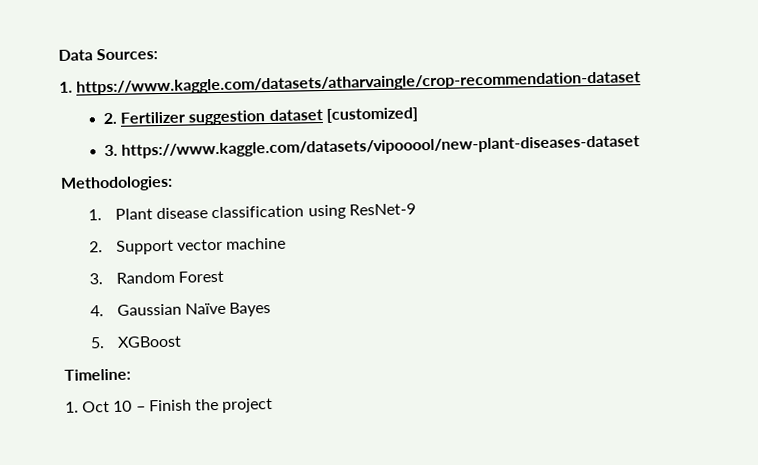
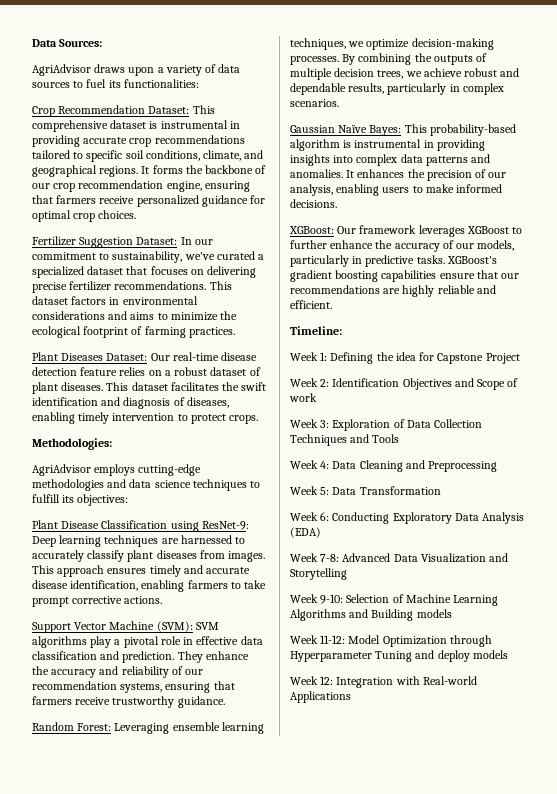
[59,71,642,96] [103,107,418,126] [104,135,641,159] [60,175,173,192] [87,203,416,221] [88,237,287,255] [88,270,225,285] [89,302,272,317] [89,335,182,349] [64,368,131,381] [65,397,274,413] 1. https://www.kaggle.com/datasets/atharvaingle/crop-recommendation-dataset // 2. Fertilizer suggestion dataset [customized] // 3. https://www.kaggle.com/datasets/vipooool/new-plant-diseases-dataset // Methodologies: // 1. Plant disease classification using ResNet-9 // 2. Support vector machine // 3. Random Forest // 4. Gaussian Naïve Bayes // 5. XGBoost // Timeline: // 1. Oct 10 – Finish the project -> [32,64,241,76] [32,79,199,88] [32,105,215,117] [32,120,240,132] [32,135,245,147] [32,150,264,162] [32,165,267,177] [32,180,250,192] [32,195,266,207] [32,210,137,222] [32,236,213,248] [32,251,265,263] [32,266,257,278] [32,281,232,293] [32,296,198,305] [32,311,238,321] [32,326,235,338] [32,352,258,361] [32,367,261,376] [32,382,267,394] [32,397,229,409] [32,412,259,424] [32,438,112,450] [32,464,202,476] [32,479,261,491] [32,494,129,506] [32,520,249,532] [32,535,246,547] [32,550,266,562] [32,565,251,577] [32,580,267,592] [32,596,163,607] [32,621,219,633] [32,636,263,648] [32,651,249,663] [32,666,204,678] [32,681,235,693] [32,696,225,708] [32,722,264,734] [290,38,494,50] [290,53,488,65] [290,68,520,80] [290,83,504,95] [290,99,339,107] [290,124,516,136] [290,139,485,151] [290,154,491,166] [290,169,507,181] [290,184,503,196] [290,199,337,208] [289,225,523,237] [290,240,515,252] [290,255,497,267] [290,270,520,282] [290,285,496,297] [290,300,332,309] [290,326,342,335] [290,352,520,364] [290,378,519,390] [289,393,317,402] [290,419,483,431] [290,434,400,446] [290,460,498,472] [290,486,441,495] [290,512,525,524] [290,527,321,538] [290,553,509,563] [290,568,347,580] [290,594,499,606] [290,609,452,621] [290,635,492,647] [290,650,508,662] [290,676,477,688] [290,691,351,703] AgriAdvisor draws upon a variety of data sources to fuel its functionalities: // Crop Recommendation Dataset: This comprehensive dataset is instrumental in providing accurate crop recommendations tailored to specific soil conditions, climate, and geographical regions. It forms the backbone of our crop recommendation engine, ensuring that farmers receive personalized guidance for optimal crop choices. // Fertilizer Suggestion Dataset: In our commitment to sustainability, we've curated a specialized dataset that focuses on delivering precise fertilizer recommendations. This dataset factors in environmental considerations and aims to minimize the ecological footprint of farming practices. // Plant Diseases Dataset: Our real-time disease detection feature relies on a robust dataset of plant diseases. This dataset facilitates the swift identification and diagnosis of diseases, enabling timely intervention to protect crops. // Methodologies: // AgriAdvisor employs cutting-edge methodologies and data science techniques to fulfill its objectives: // Plant Disease Classification using ResNet-9: Deep learning techniques are harnessed to accurately classify plant diseases from images. This approach ensures timely and accurate disease identification, enabling farmers to take prompt corrective actions. // Support Vector Machine (SVM): SVM algorithms play a pivotal role in effective data classification and prediction. They enhance the accuracy and reliability of our recommendation systems, ensuring that farmers receive trustworthy guidance. // Random Forest: Leveraging ensemble learning techniques, we optimize decision-making processes. By combining the outputs of multiple decision trees, we achieve robust and dependable results, particularly in complex scenarios. // Gaussian Naïve Bayes: This probability-based algorithm is instrumental in providing insights into complex data patterns and anomalies. It enhances the precision of our analysis, enabling users to make informed decisions. // XGBoost: Our framework leverages XGBoost to further enhance the accuracy of our models, particularly in predictive tasks. XGBoost's gradient boosting capabilities ensure that our recommendations are highly reliable and efficient. // Timeline: // Week 1: Defining the idea for Capstone Project // Week 2: Identification Objectives and Scope of work // Week 3: Exploration of Data Collection Techniques and Tools // Week 4: Data Cleaning and Preprocessing // Week 5: Data Transformation // Week 6: Conducting Exploratory Data Analysis (EDA) // Week 7-8: Advanced Data Visualization and Storytelling // Week 9-10: Selection of Machine Learning Algorithms and Building models // Week 11-12: Model Optimization through Hyperparameter Tuning and deploy models // Week 12: Integration with Real-world Applications

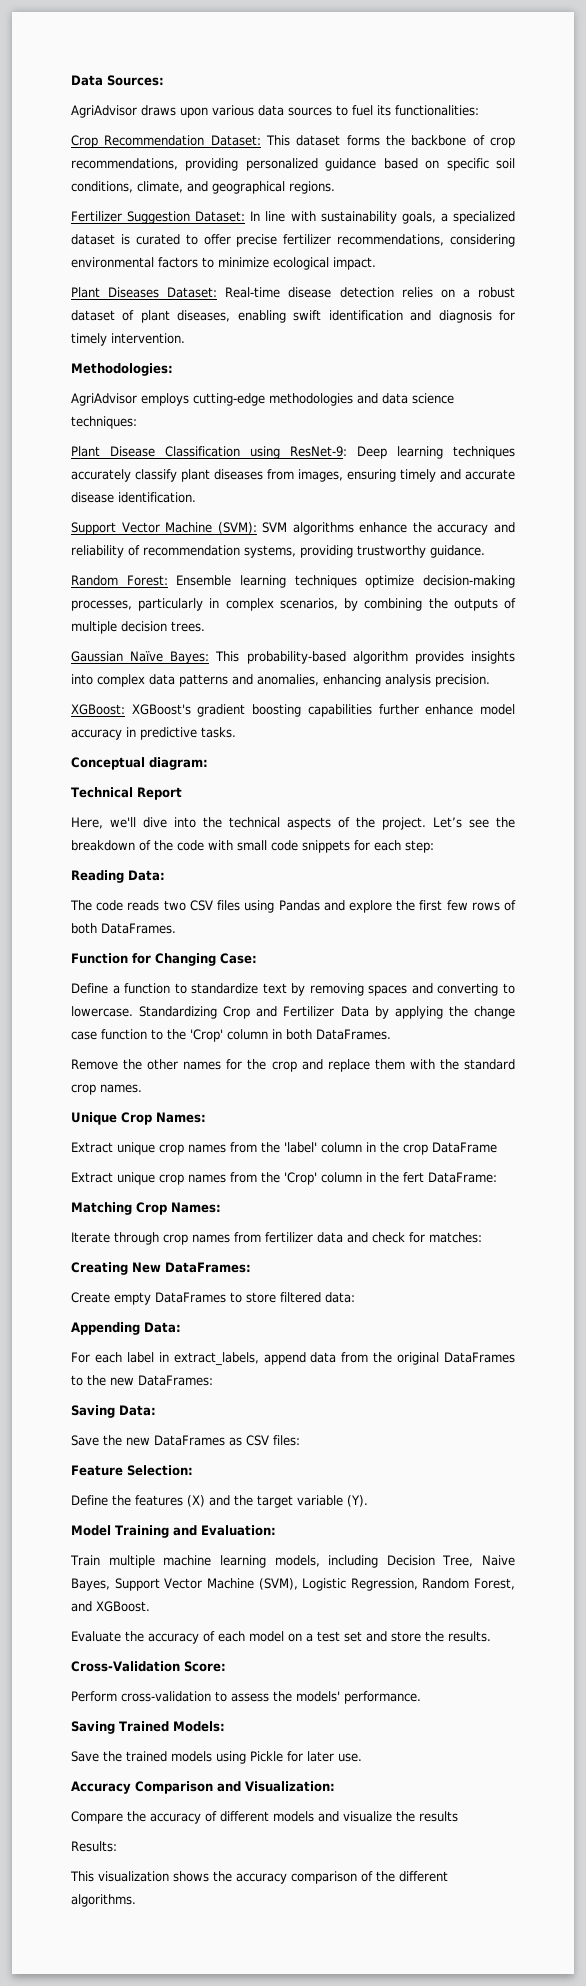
[157,64,217,76] a variety of -> [212,105,254,116] various
[32,120,240,132] [32,135,245,147] [32,150,84,159] comprehensive dataset is instrumental in providing accurate crop recommendations tailored to -> [296,135,515,148] [71,158,440,171] dataset forms the backbone of crop recommendations, providing personalized guidance based on
[141,165,267,174] [32,180,250,192] [32,195,266,207] [32,210,137,222] [32,236,213,248] [32,251,265,263] [32,266,257,278] [32,281,232,293] [32,296,198,305] [32,311,238,321] [32,326,235,338] It forms the backbone of our crop recommendation engine, ensuring that farmers receive personalized guidance for optimal crop choices. // Fertilizer Suggestion Dataset: In our commitment to sustainability, we've curated a specialized dataset that focuses on delivering precise fertilizer recommendations. This dataset factors in environmental considerations and aims to minimize the ecological footprint of farming practices. -> [71,211,515,224] [71,234,515,247] [71,257,376,270] // Fertilizer Suggestion Dataset: In line with sustainability goals, a specialized dataset is curated to offer precise fertilizer recommendations, considering environmental factors to minimize ecological impact.
[150,352,219,361] Our real-time -> [225,287,281,298] Real-time
[80,367,118,376] feature -> (394, 292) none
[61,382,267,391] [32,397,229,409] [32,412,259,424] diseases. This dataset facilitates the swift identification and diagnosis of diseases, enabling timely intervention to protect crops. -> [177,310,515,323] [71,333,185,346] diseases, enabling swift identification and diagnosis for timely intervention.
[192,479,261,491] [32,494,129,506] techniques to fulfill its objectives: -> [71,416,137,429] techniques:
[161,535,246,544] are harnessed to -> (515, 452) none
[228,551,266,562] [32,565,251,577] [32,580,267,592] [32,596,163,607] images. This approach ensures timely and accurate disease identification, enabling farmers to take prompt corrective actions. -> [298,469,515,482] [71,492,196,503] images, ensuring timely and accurate disease identification.
[90,636,263,648] [32,651,203,663] play a pivotal role in effective data classification and prediction. They -> (354, 528) none
[185,669,204,675] our -> (140, 550) none
[165,681,235,693] [32,696,111,705] ensuring that farmers receive -> [300,545,353,558] providing
[114,722,264,734] [290,38,494,50] [290,54,356,65] Leveraging ensemble learning techniques, we optimize decision-making processes. By -> [176,575,515,588] [71,598,359,611] Ensemble learning techniques optimize decision-making processes, particularly in complex scenarios, by
[377,68,520,79] [290,83,504,95] [290,99,339,107] trees, we achieve robust and dependable results, particularly in complex scenarios. -> [171,621,205,632] trees.
[343,139,485,151] is instrumental in providing -> [414,651,464,664] provides
[290,169,507,181] [290,184,503,196] [290,199,337,208] [289,225,523,237] [290,240,515,252] [290,255,497,267] [290,270,520,282] [290,285,496,297] [290,300,332,309] [290,326,342,335] [290,352,520,364] [290,378,519,390] [289,393,317,402] [290,419,483,431] [290,434,400,446] [290,460,498,472] [290,486,441,495] [290,512,525,524] [290,527,321,538] [290,553,509,563] [290,568,347,580] [290,594,499,606] [290,609,452,621] [290,635,492,647] [290,650,508,662] [290,676,477,688] [290,691,351,703] anomalies. It enhances the precision of our analysis, enabling users to make informed decisions. // XGBoost: Our framework leverages XGBoost to further enhance the accuracy of our models, particularly in predictive tasks. XGBoost's gradient boosting capabilities ensure that our recommendations are highly reliable and efficient. // Timeline: // Week 1: Defining the idea for Capstone Project // Week 2: Identification Objectives and Scope of work // Week 3: Exploration of Data Collection Techniques and Tools // Week 4: Data Cleaning and Preprocessing // Week 5: Data Transformation // Week 6: Conducting Exploratory Data Analysis (EDA) // Week 7-8: Advanced Data Visualization and Storytelling // Week 9-10: Selection of Machine Learning Algorithms and Building models // Week 11-12: Model Optimization through Hyperparameter Tuning and deploy models // Week 12: Integration with Real-world Applications -> [257,674,490,687] [71,704,515,717] [71,727,236,740] [71,757,208,770] [71,787,182,800] [71,817,515,830] [71,840,434,853] [71,870,165,883] [70,900,516,913] [71,923,176,934] [71,953,257,966] [71,983,515,996] [71,1006,515,1019] [71,1029,391,1042] [71,1059,515,1072] [71,1084,142,1095] [71,1112,206,1125] [71,1142,497,1155] [71,1172,497,1185] [71,1202,221,1215] [71,1232,482,1245] [71,1262,251,1275] [71,1292,355,1305] [71,1322,181,1335] [71,1352,515,1366] [71,1375,213,1386] [71,1405,156,1418] [71,1435,300,1446] [71,1465,193,1476] [71,1495,368,1508] [71,1525,276,1538] [70,1555,515,1568] [71,1578,515,1591] [71,1601,150,1612] [71,1631,491,1644] [71,1661,226,1672] [71,1691,421,1704] [71,1721,225,1734] [71,1751,362,1764] [71,1781,335,1794] [71,1811,458,1824] [71,1841,117,1852] [70,1871,448,1884] [71,1894,136,1907] anomalies, enhancing analysis precision. // XGBoost: XGBoost's gradient boosting capabilities further enhance model accuracy in predictive tasks. // Conceptual diagram: // Technical Report // Here, we'll dive into the technical aspects of the project. Let’s see the breakdown of the code with small code snippets for each step: // Reading Data: // The code reads two CSV files using Pandas and explore the first few rows of both DataFrames. // Function for Changing Case: // Define a function to standardize text by removing spaces and converting to lowercase. Standardizing Crop and Fertilizer Data by applying the change case function to the 'Crop' column in both DataFrames. // Remove the other names for the crop and replace them with the standard crop names. // Unique Crop Names: // Extract unique crop names from the 'label' column in the crop DataFrame // Extract unique crop names from the 'Crop' column in the fert DataFrame: // Matching Crop Names: // Iterate through crop names from fertilizer data and check for matches: // Creating New DataFrames: // Create empty DataFrames to store filtered data: // Appending Data: // For each label in extract_labels, append data from the original DataFrames to the new DataFrames: // Saving Data: // Save the new DataFrames as CSV files: // Feature Selection: // Define the features (X) and the target variable (Y). // Model Training and Evaluation: // Train multiple machine learning models, including Decision Tree, Naive Bayes, Support Vector Machine (SVM), Logistic Regression, Random Forest, and XGBoost. // Evaluate the accuracy of each model on a test set and store the results. // Cross-Validation Score: // Perform cross-validation to assess the models' performance. // Saving Trained Models: // Save the trained models using Pickle for later use. // Accuracy Comparison and Visualization: // Compare the accuracy of different models and visualize the results // Results: // This visualization shows the accuracy comparison of the different algorithms.

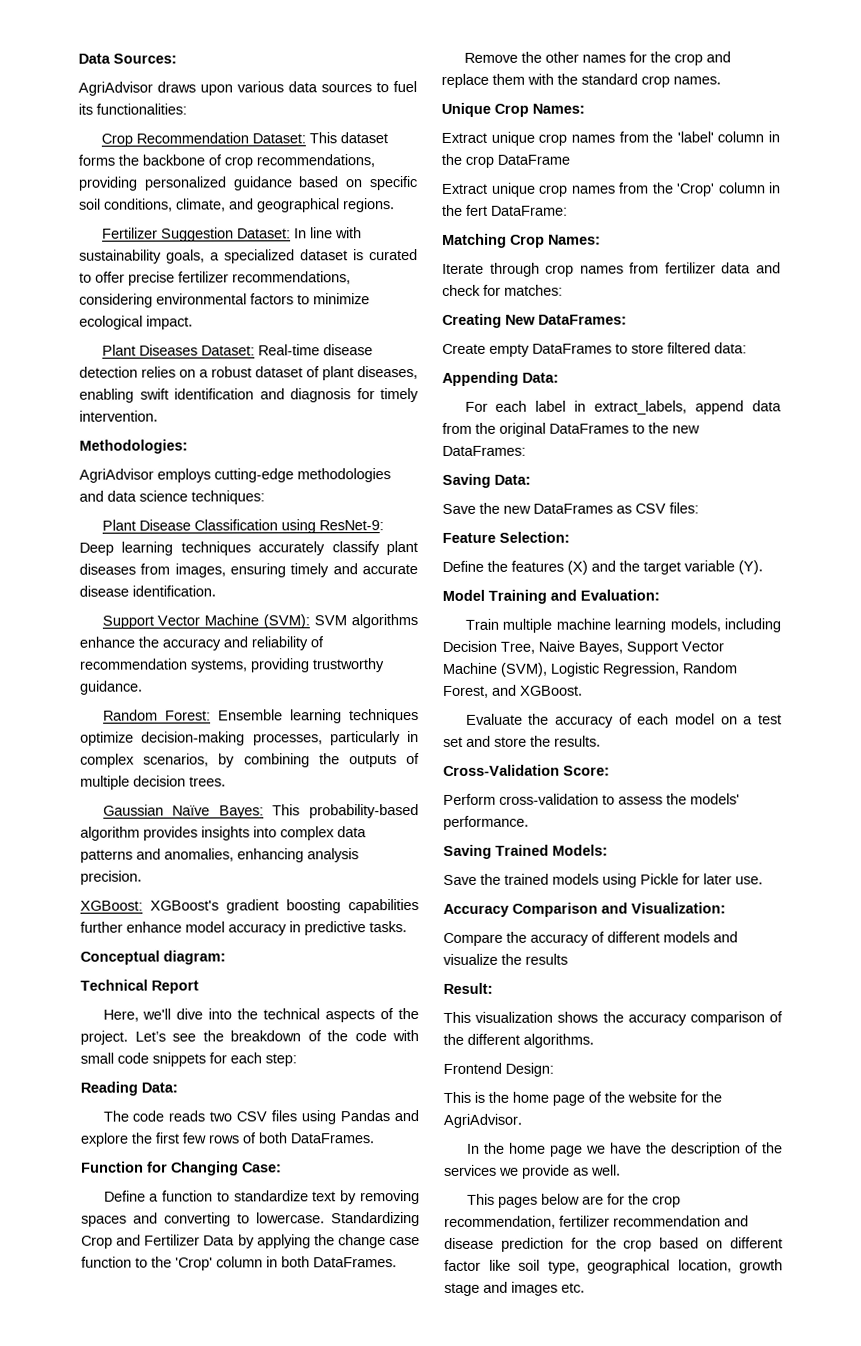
[71,1841,117,1852] Results: -> [443,982,493,994] Result:
(136, 1900) none -> [443,1062,554,1077] [443,1091,722,1106] [443,1113,522,1128] [465,1142,783,1157] [444,1164,621,1179] [466,1193,681,1208] [444,1215,749,1229] [444,1237,783,1252] [444,1259,783,1274] [444,1281,585,1296] // Frontend Design: // This is the home page of the website for the AgriAdvisor. // In the home page we have the description of the services we provide as well. // This pages below are for the crop recommendation, fertilizer recommendation and disease prediction for the crop based on different factor like soil type, geographical location, growth stage and images etc.

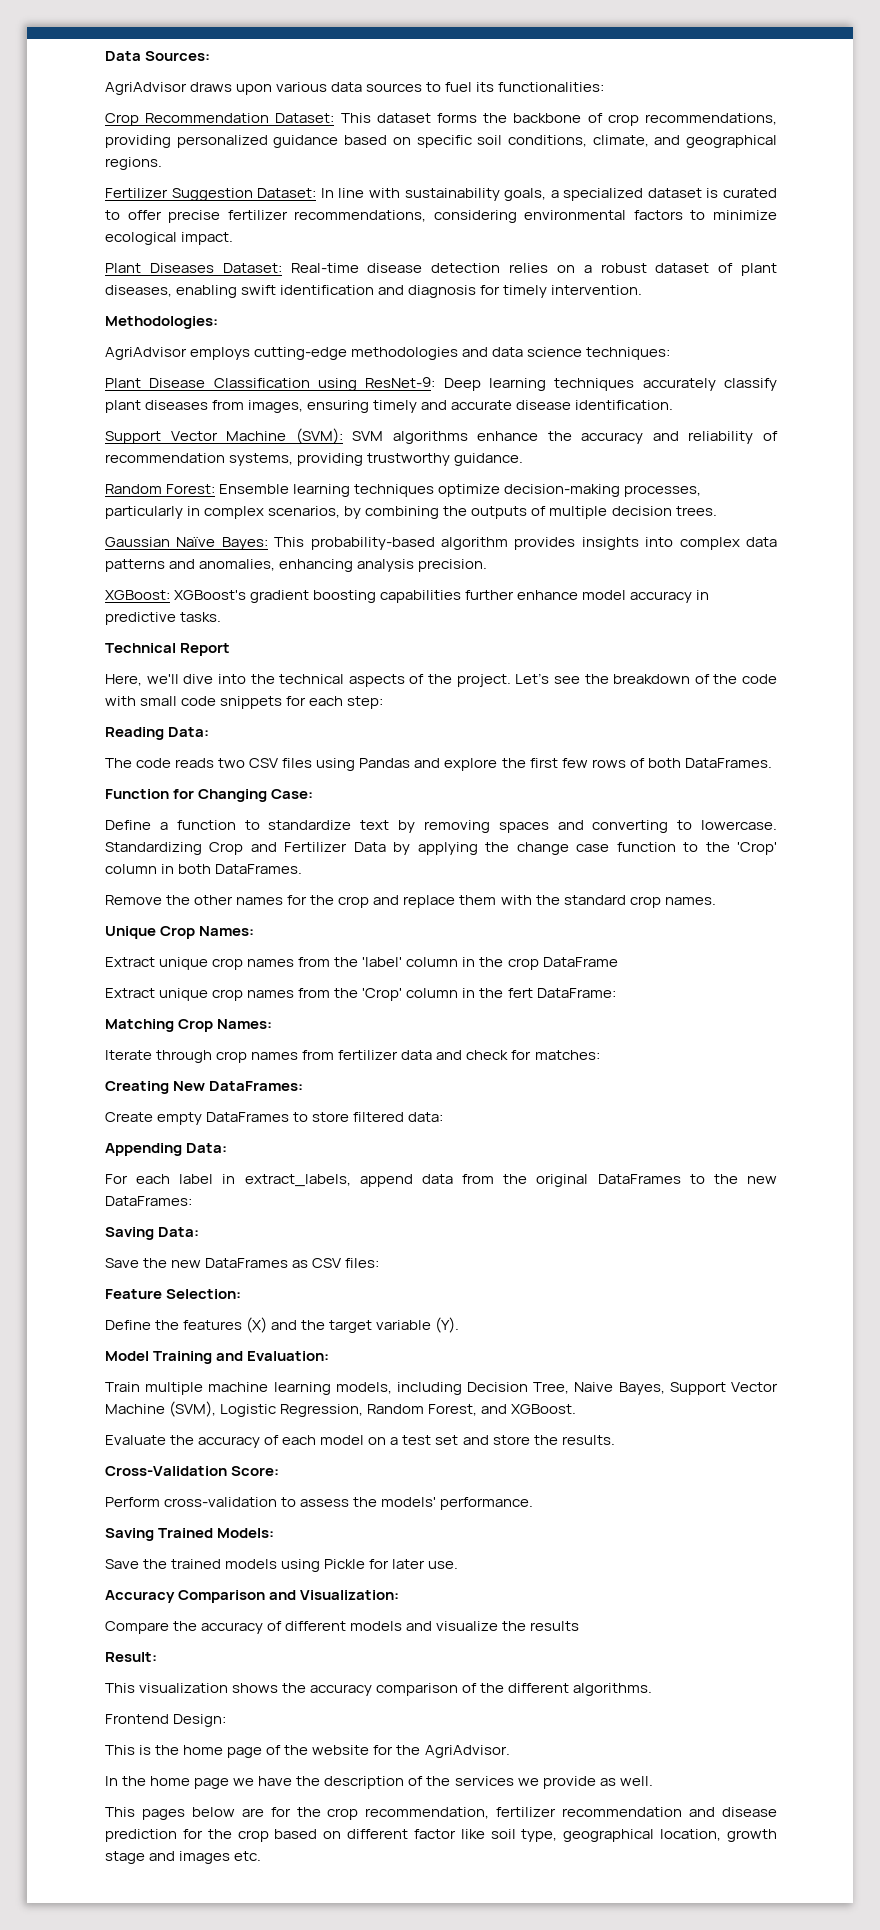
[80,950,226,965] // Conceptual diagram: -> (222, 617) none

